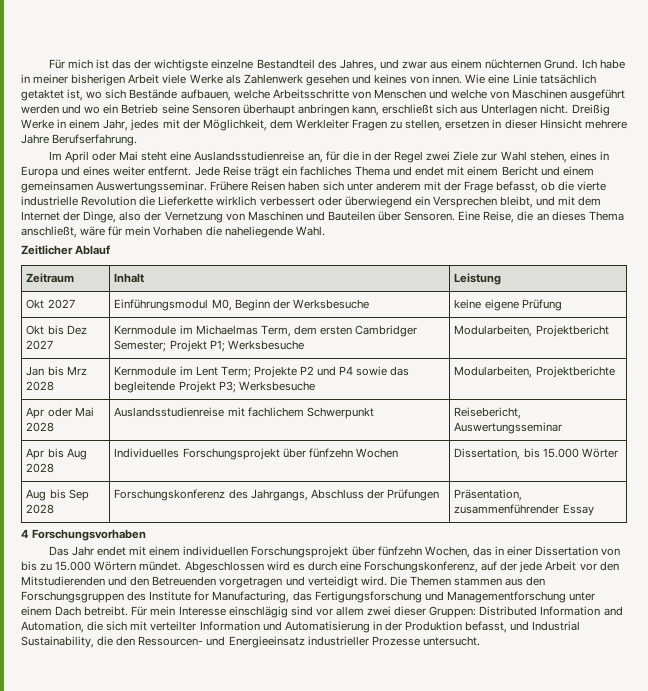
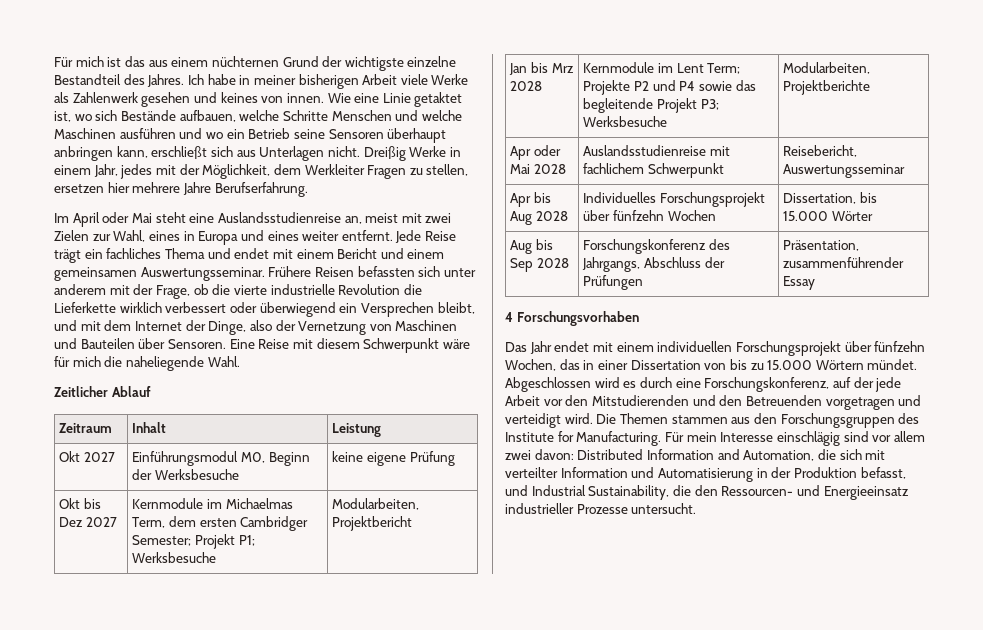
(132, 64) none -> [148,56,319,67] aus einem nüchternen Grund
[339,59,579,71] Jahres, und zwar aus einem nüchternen Grund. -> [147,74,185,87] Jahres.
[539,74,596,84] tatsächlich -> (411, 98) none
[272,89,371,99] Arbeitsschritte von -> [282,110,328,121] Schritte
[490,89,626,101] [21,104,59,114] von Maschinen ausgeführt werden -> [54,128,176,139] Maschinen ausführen
[492,119,582,129] in dieser Hinsicht -> [107,182,130,193] hier
[325,151,567,163] für die in der Regel zwei Ziele zur Wahl stehen, -> [365,213,452,223] [54,230,146,242] meist mit zwei Zielen zur Wahl,
[288,181,320,191] haben -> [357,266,415,277] befassten
[464,181,539,193] Frage befasst, -> [155,285,190,299] Frage,
[483,211,624,223] [21,226,203,238] Reise, die an dieses Thema anschließt, wäre für mein Vorhaben -> [258,338,470,353] [54,356,101,367] Reise mit diesem Schwerpunkt wäre für mich
[212,591,595,603] [21,606,129,616] Manufacturing, das Fertigungsforschung und Managementforschung unter einem Dach betreibt. -> [576,431,662,446] Manufacturing.
[394,606,477,618] dieser Gruppen: -> [534,449,574,460] davon:

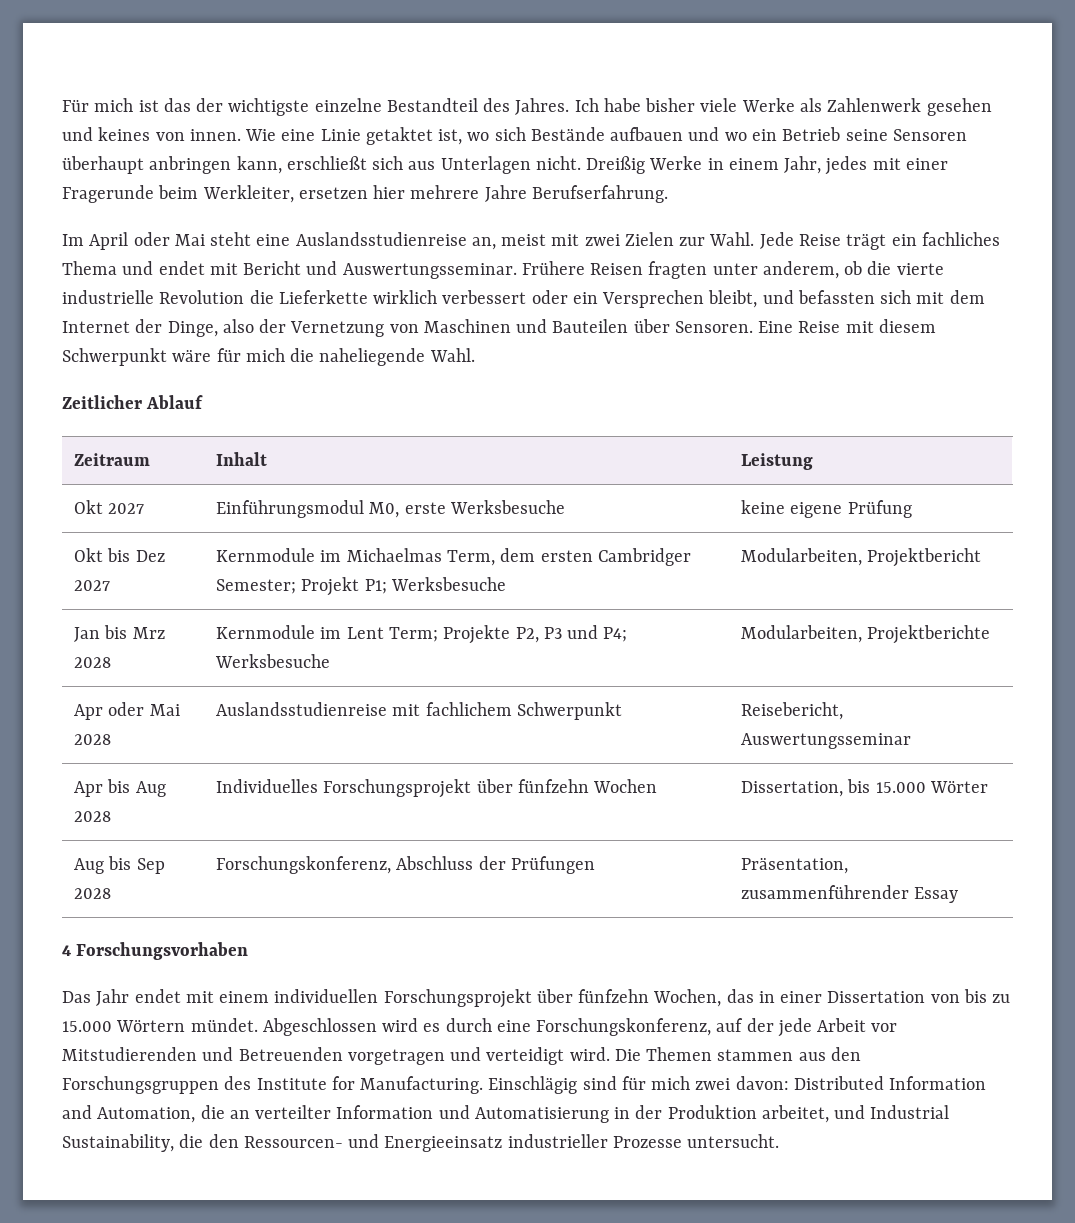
[148,56,319,67] aus einem nüchternen Grund -> (191, 105) none
[239,74,398,89] in meiner bisherigen Arbeit -> [645,98,696,112] bisher
[179,110,462,122] [54,128,176,139] aufbauen, welche Schritte Menschen und welche Maschinen ausführen -> [610,127,684,141] aufbauen
[179,164,469,179] der Möglichkeit, dem Werkleiter Fragen zu stellen, -> [905,158,948,170] [62,185,294,203] einer Fragerunde beim Werkleiter,
[113,230,393,245] Wahl, eines in Europa und eines weiter entfernt. -> [709,232,755,246] Wahl.
[296,249,334,259] einem -> (238, 269) none
[407,249,445,259] [54,267,137,281] einem gemeinsamen -> (338, 268) none
[357,266,476,277] [54,284,190,299] befassten sich unter anderem mit der Frage, -> [648,261,839,279] fragten unter anderem,
[259,302,336,317] überwiegend -> (568, 297) none
(77, 325) none -> [797,290,912,304] befassten sich
[268,452,310,466] [132,469,153,480] Beginn der -> [404,502,446,514] erste
[634,80,756,91] [583,98,719,113] P2 und P4 sowie das begleitende Projekt P3; -> [515,625,628,643] P2, P3 und P4;
[583,239,731,254] [582,257,641,272] Forschungskonferenz des Jahrgangs, -> [216,856,392,874] Forschungskonferenz,
[565,395,589,406] den -> (898, 1027) none
[719,395,743,406] den -> (234, 1054) none
[664,431,925,446] Für mein Interesse einschlägig sind vor allem -> [488,1076,691,1094] Einschlägig sind für mich
[839,449,886,460] sich mit -> [229,1110,250,1119] an
[860,467,906,479] befasst, -> [761,1105,829,1123] arbeitet,

